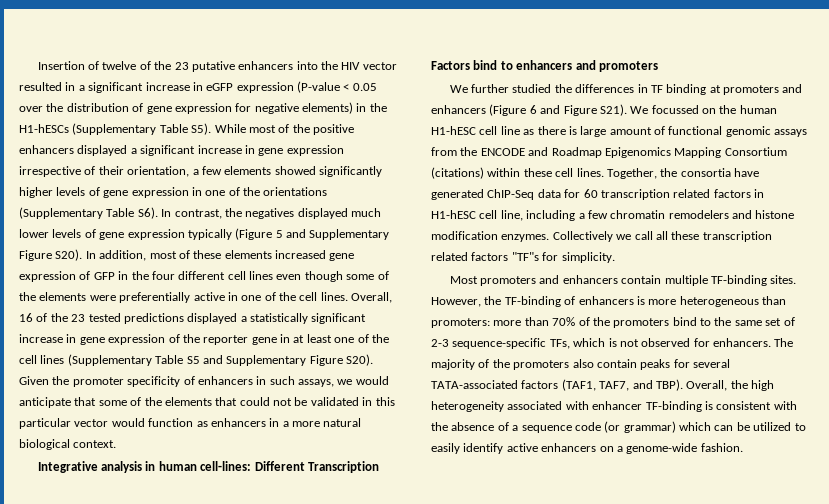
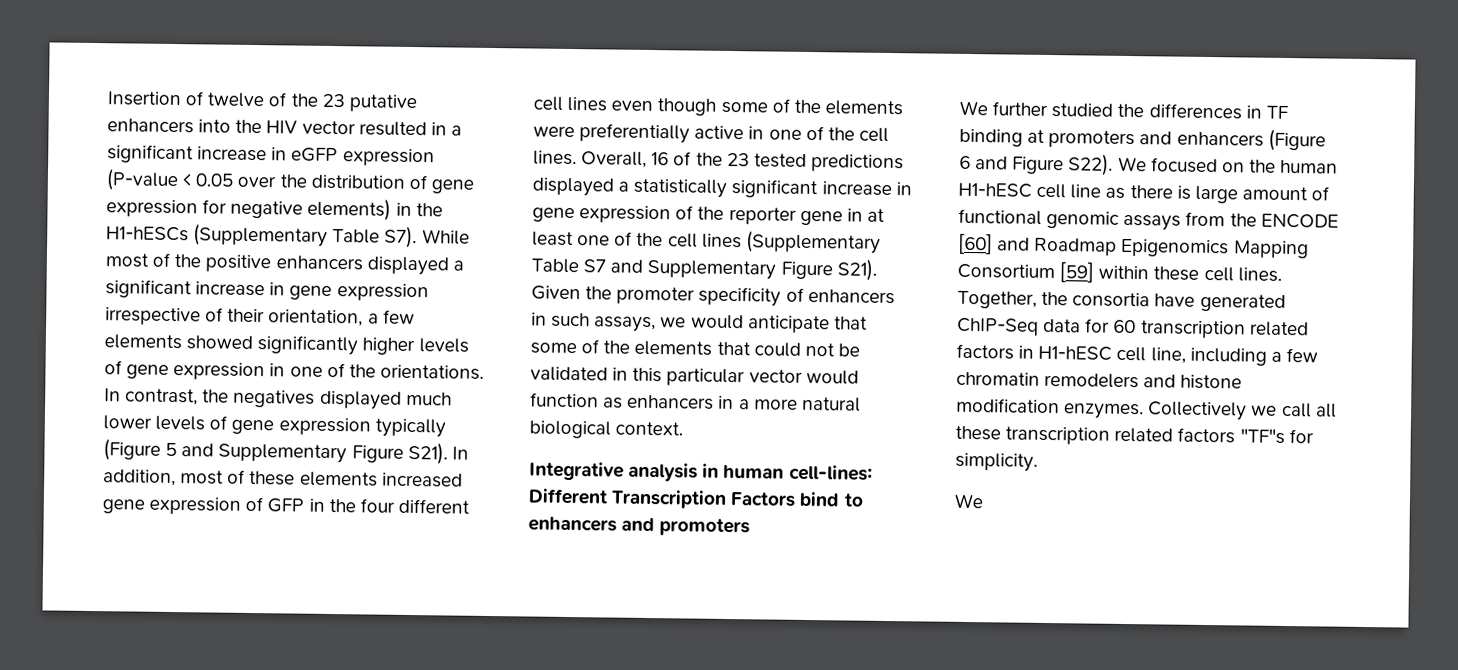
[191,123,212,135] S5). -> [384,226,418,249] S7).
[263,187,328,196] [19,207,158,219] orientations (Supplementary Table S6). -> [379,364,484,380] orientations.
[55,249,83,261] S20). -> [407,442,448,465] S21).
[186,354,373,366] S5 and Supplementary Figure S20). -> [583,259,877,281] S7 and Supplementary Figure S21).
[599,104,699,116] S21). We focussed -> [1068,154,1218,176] S22). We focused
(525, 152) none -> [958,233,993,255] [60]
[431,167,484,179] (citations) -> [1059,262,1095,283] [59]
[449,275,797,286] [431,296,786,307] [431,317,795,328] [431,338,794,349] [431,359,730,370] [431,379,774,391] [431,401,797,412] [431,421,806,433] [431,443,743,454] Most promoters and enhancers contain multiple TF-binding sites. However, the TF-binding of enhancers is more heterogeneous than promoters: more than 70% of the promoters bind to the same set of 2-3 sequence-specific TFs, which is not observed for enhancers. The majority of the promoters also contain peaks for several TATA-associated factors (TAF1, TAF7, and TBP). Overall, the high heterogeneity associated with enhancer TF-binding is consistent with the absence of a sequence code (or grammar) which can be utilized to easily identify active enhancers on a genome-wide fashion. -> [954,493,984,509] We

